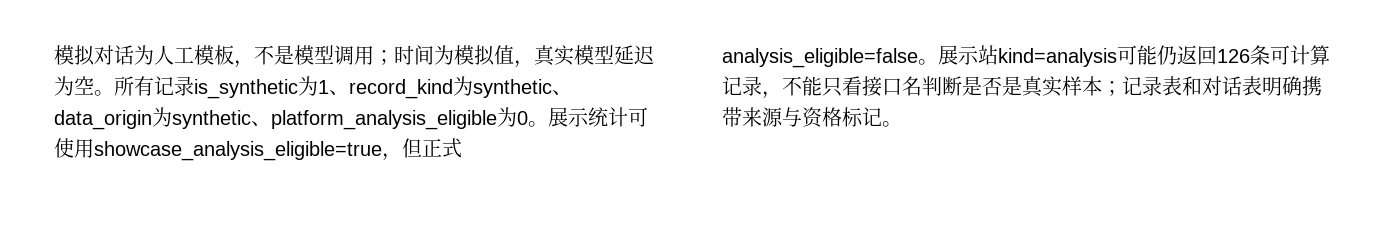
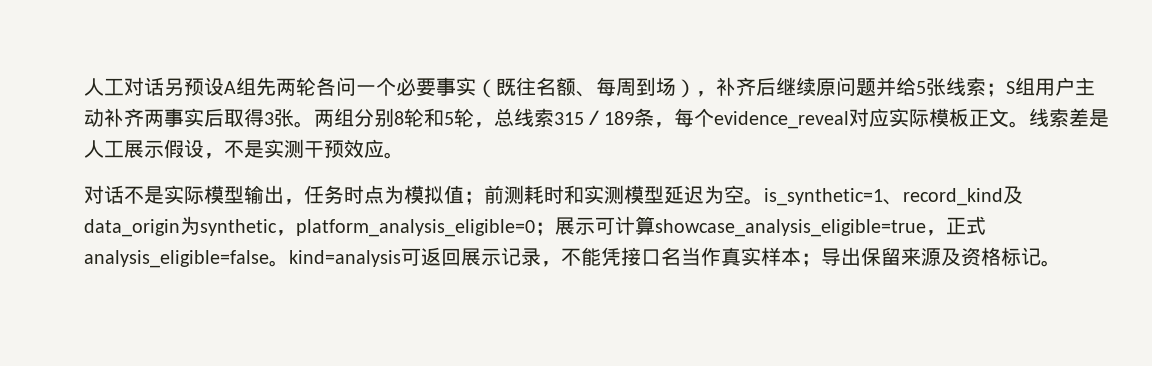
[54,45,654,68] [54,76,572,99] [54,107,648,130] [54,138,462,161] [722,45,1330,68] [722,76,1322,99] [722,107,802,127] 模拟对话为人工模板，不是模型调用；时间为模拟值，真实模型延迟为空。所有记录is_synthetic为1、record_kind为synthetic、data_origin为synthetic、platform_analysis_eligible为0。展示统计可使用showcase_analysis_eligible=true，但正式analysis_eligible=false。展示站kind=analysis可能仍返回126条可计算记录，不能只看接口名判断是否是真实样本；记录表和对话表明确携带来源与 -> [84,77,1095,98] [84,108,1109,129] [84,139,404,159] [84,185,1023,206] [84,216,986,237] [84,247,961,268] 人工对话另预设A组先两轮各问一个必要事实（既往名额、每周到场），补齐后继续原问题并给5张线索；S组用户主动补齐两事实后取得3张。两组分别8轮和5轮，总线索315／189条，每个evidence_reveal对应实际模板正文。线索差是人工展示假设，不是实测干预效应。 // 对话不是实际模型输出，任务时点为模拟值；前测耗时和实测模型延迟为空。is_synthetic=1、record_kind及data_origin为synthetic，platform_analysis_eligible=0；展示可计算showcase_analysis_eligible=true，正式analysis_eligible=false。kind=analysis可返回展示记录，不能凭接口名当作真实样本；导出保留来源及

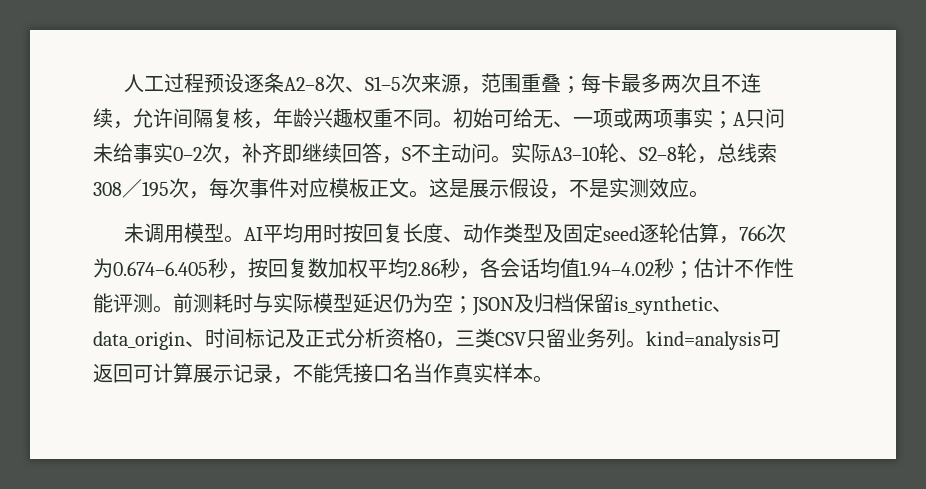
[84,77,1095,98] [84,108,1109,129] [84,140,124,158] 人工对话另预设A组先两轮各问一个必要事实（既往名额、每周到场），补齐后继续原问题并给5张线索；S组用户主动补齐两事实后取得3张。两组分别8轮和5轮，总线索315／189条，每个evidence_reveal对应实际模板正文。线索差是人工 -> [123,73,761,94] [93,108,785,129] [93,143,777,164] [93,178,469,199] 人工过程预设逐条A2–8次、S1–5次来源，范围重叠；每卡最多两次且不连续，允许间隔复核，年龄兴趣权重不同。初始可给无、一项或两项事实；A只问未给事实0–2次，补齐即继续回答，S不主动问。实际A3–10轮、S2–8轮，总线索308／195次，每次事件对应模板正文。这是
[304,140,344,158] 干预 -> (649, 188) none
[84,185,1023,206] [84,216,986,237] [84,250,269,268] 对话不是实际模型输出，任务时点为模拟值；前测耗时和实测模型延迟为空。is_synthetic=1、record_kind及data_origin为synthetic，platform_analysis_eligible=0；展示可计算showcase_analysis_eligible=true，正式analysis_eligible=false -> [123,223,786,244] [93,258,794,279] [93,293,732,316] [93,328,626,350] 未调用模型。AI平均用时按回复长度、动作类型及固定seed逐轮估算，766次为0.674–6.405秒，按回复数加权平均2.86秒，各会话均值1.94–4.02秒；估计不作性能评测。前测耗时与实际模型延迟仍为空；JSON及归档保留is_synthetic、data_origin、时间标记及正式分析资格0，三类CSV只留业务列
(461, 257) none -> [133,363,193,383] 可计算
[801,247,1041,267] ；导出保留来源及资格标记 -> (533, 373) none

